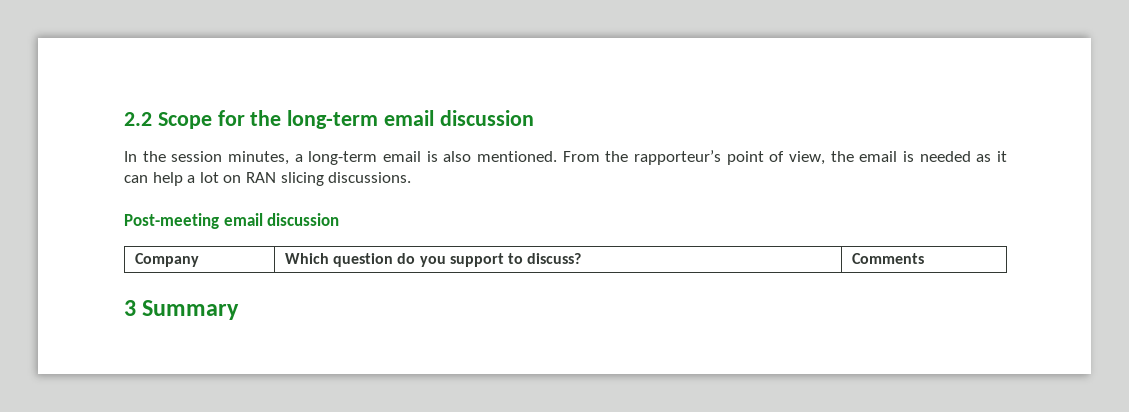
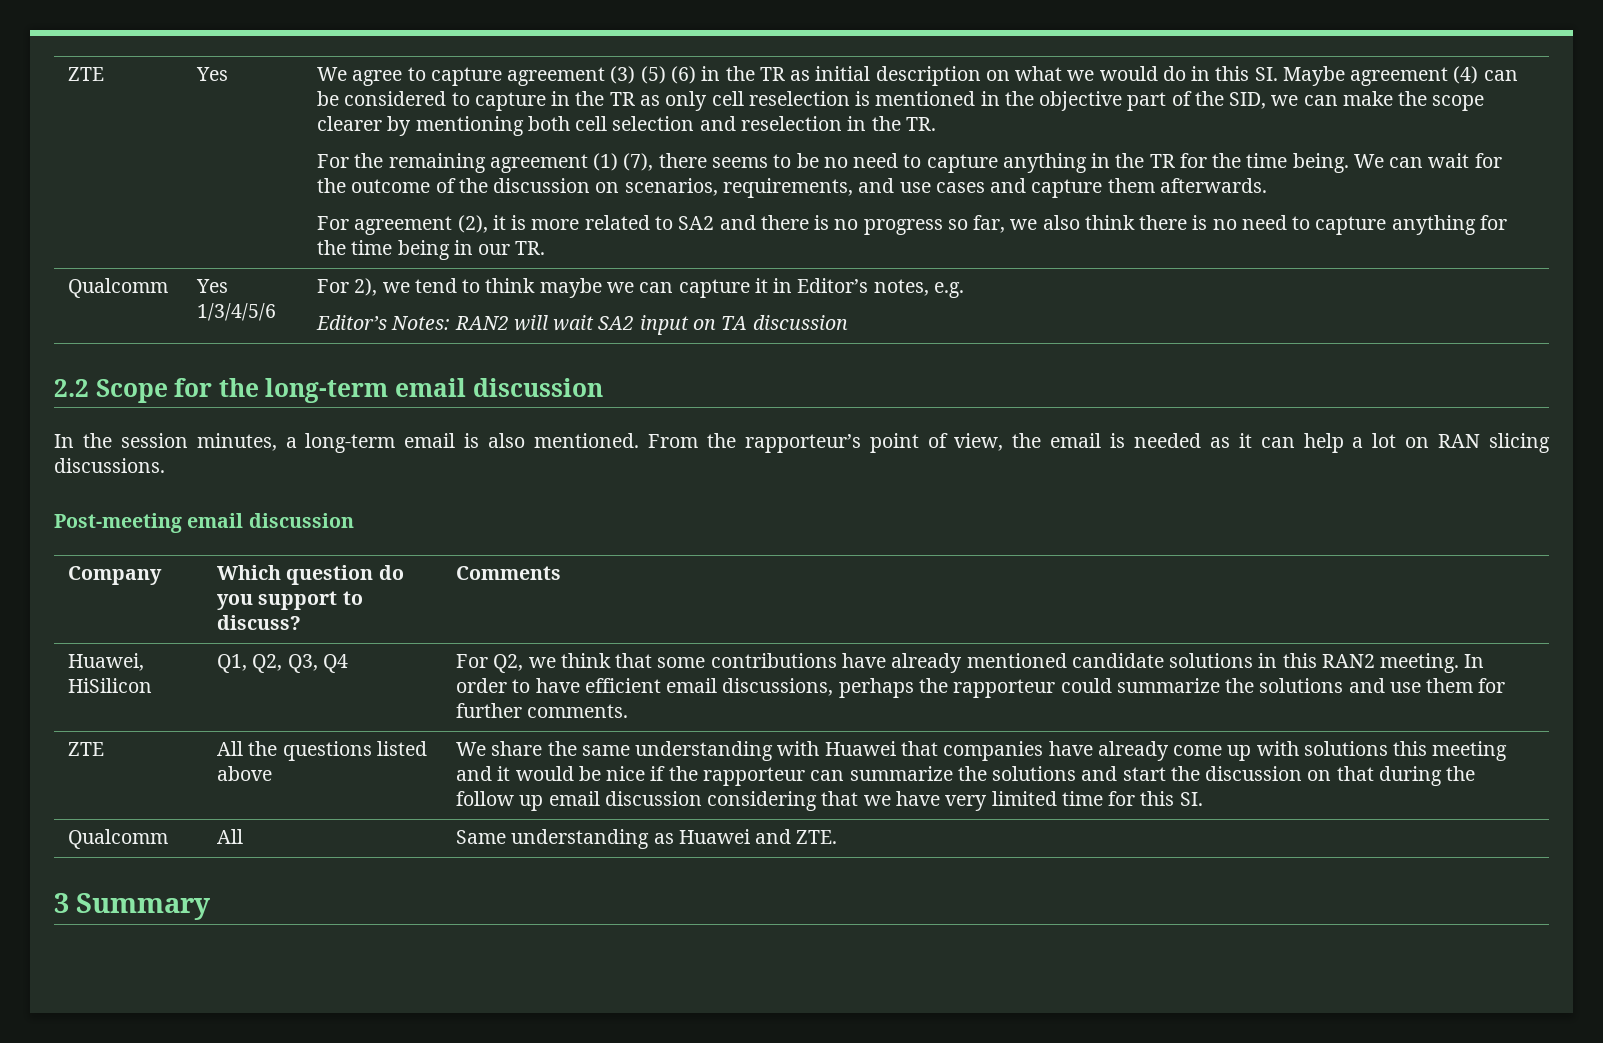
(124, 119) none -> [68,67,105,81] [196,67,229,81] [317,66,1518,86] [317,91,1485,111] [317,116,936,136] [317,153,1502,173] [317,178,1267,198] [317,215,1508,235] [317,240,546,260] [68,278,169,298] [196,279,229,293] [197,303,277,321] [317,278,964,298] [316,315,848,335] ZTE | Yes | We agree to capture agreement (3) (5) (6) in the TR as initial description on what we would do in this SI. Maybe agreement (4) can be considered to capture in the TR as only cell reselection is mentioned in the objective part of the SID, we can make the scope clearer by mentioning both cell selection and reselection in the TR. // For the remaining agreement (1) (7), there seems to be no need to capture anything in the TR for the time being. We can wait for the outcome of the discussion on scenarios, requirements, and use cases and capture them afterwards. // For agreement (2), it is more related to SA2 and there is no progress so far, we also think there is no need to capture anything for the time being in our TR. // Qualcomm | Yes 1/3/4/5/6 | For 2), we tend to think maybe we can capture it in Editor’s notes, e.g. // Editor’s Notes: RAN2 will wait SA2 input on TA discussion //
(925, 258) none -> [68,653,145,671] [68,678,153,693] [217,654,348,673] [456,653,1485,673] [456,678,1506,698] [456,703,629,718] [68,742,105,756] [217,741,427,761] [217,766,273,781] [456,741,1508,761] [456,766,1476,786] [456,791,1203,811] [68,829,169,849] [217,829,244,844] [456,829,838,849] // Huawei, HiSilicon | Q1, Q2, Q3, Q4 | For Q2, we think that some contributions have already mentioned candidate solutions in this RAN2 meeting. In order to have efficient email discussions, perhaps the rapporteur could summarize the solutions and use them for further comments. // ZTE | All the questions listed above | We share the same understanding with Huawei that companies have already come up with solutions this meeting and it would be nice if the rapporteur can summarize the solutions and start the discussion on that during the follow up email discussion considering that we have very limited time for this SI. // Qualcomm | All | Same understanding as Huawei and ZTE.

